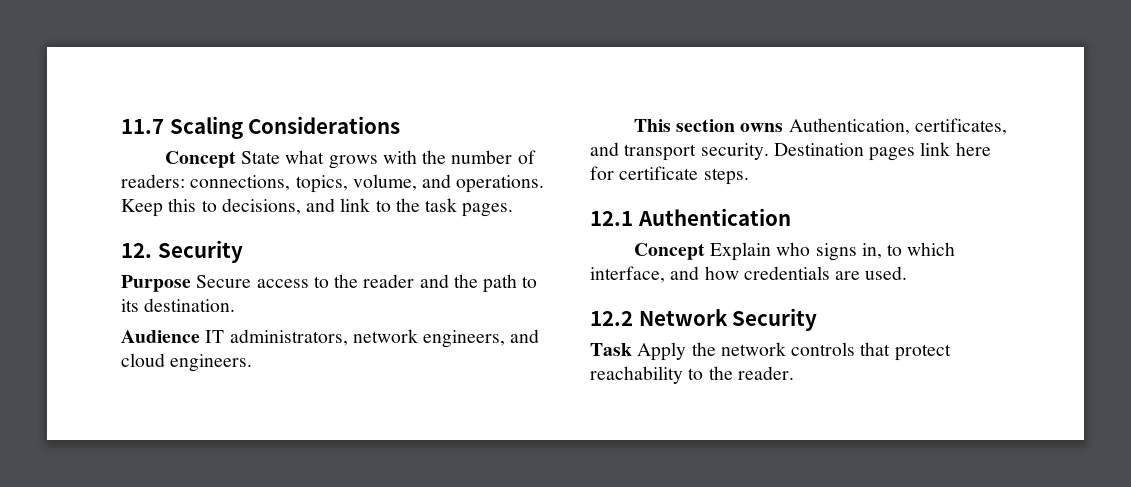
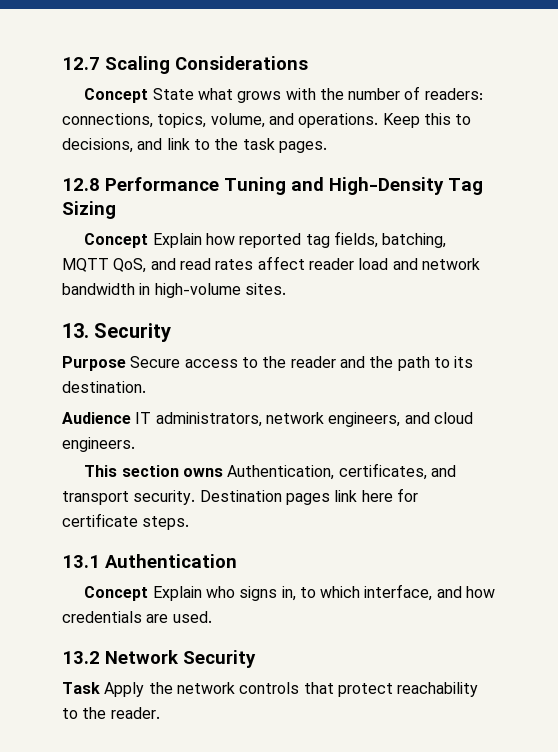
[121,119,164,134] 11.7 -> [62,57,100,70] 12.7
[121,243,152,258] 12. -> [62,177,483,195] [62,201,116,219] [84,231,447,248] [62,256,480,273] [62,283,286,298] [62,323,89,338] 12.8 Performance Tuning and High-Density Tag Sizing // Concept Explain how reported tag fields, batching, MQTT QoS, and read rates affect reader load and network bandwidth in high-volume sites. // 13.
[590,211,633,226] 12.1 -> [62,555,100,568] 13.1
[590,311,633,326] 12.2 -> [62,651,100,664] 13.2

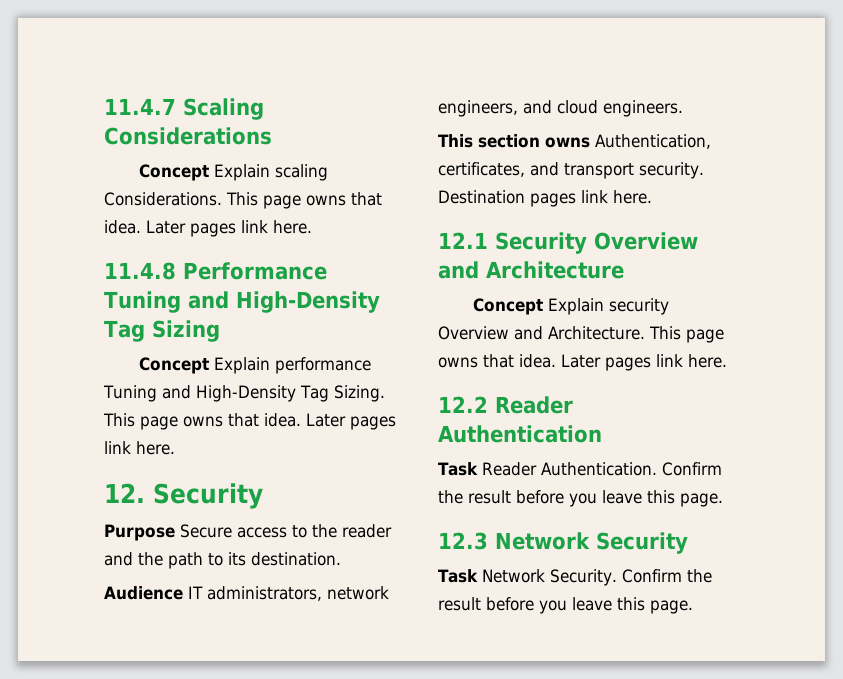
[62,57,100,70] 12.7 -> [104,98,176,115] 11.4.7
[152,86,483,103] [62,113,472,128] [62,138,327,153] [62,178,100,191] State what grows with the number of readers: connections, topics, volume, and operations. Keep this to decisions, and link to the task pages. // 12.8 -> [213,164,328,181] [104,192,382,209] [104,220,312,237] [104,262,176,280] Explain scaling Considerations. This page owns that idea. Later pages link here. // 11.4.8
[205,231,447,248] [62,256,480,273] [62,283,286,298] [62,323,89,338] how reported tag fields, batching, MQTT QoS, and read rates affect reader load and network bandwidth in high-volume sites. // 13. -> [274,357,371,374] [103,385,385,402] [103,413,396,430] [104,441,175,455] [104,483,145,503] performance Tuning and High-Density Tag Sizing. This page owns that idea. Later pages link here. // 12.
[361,488,418,502] [62,513,190,530] [62,554,237,568] [84,584,496,601] [62,611,212,623] [62,650,256,668] [62,682,479,697] [62,707,160,719] here for certificate steps. // 13.1 Authentication // Concept Explain who signs in, to which interface, and how credentials are used. // 13.2 Network Security // Task Apply the network controls that protect reachability to the reader. -> [613,190,652,204] [438,232,698,254] [438,261,624,279] [472,298,669,315] [438,326,724,343] [438,354,727,371] [438,396,573,414] [438,425,602,443] [438,462,722,476] [438,490,723,507] [438,532,688,554] [438,569,712,586] [438,597,693,614] here. // 12.1 Security Overview and Architecture // Concept Explain security Overview and Architecture. This page owns that idea. Later pages link here. // 12.2 Reader Authentication // Task Reader Authentication. Confirm the result before you leave this page. // 12.3 Network Security // Task Network Security. Confirm the result before you leave this page.

